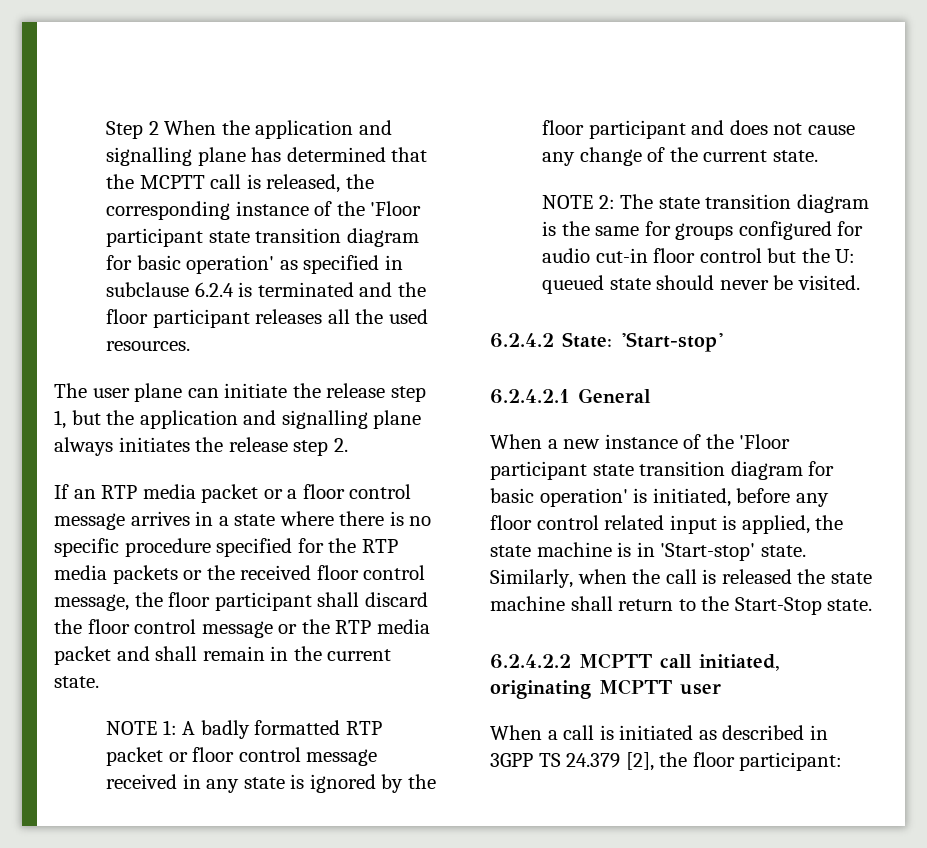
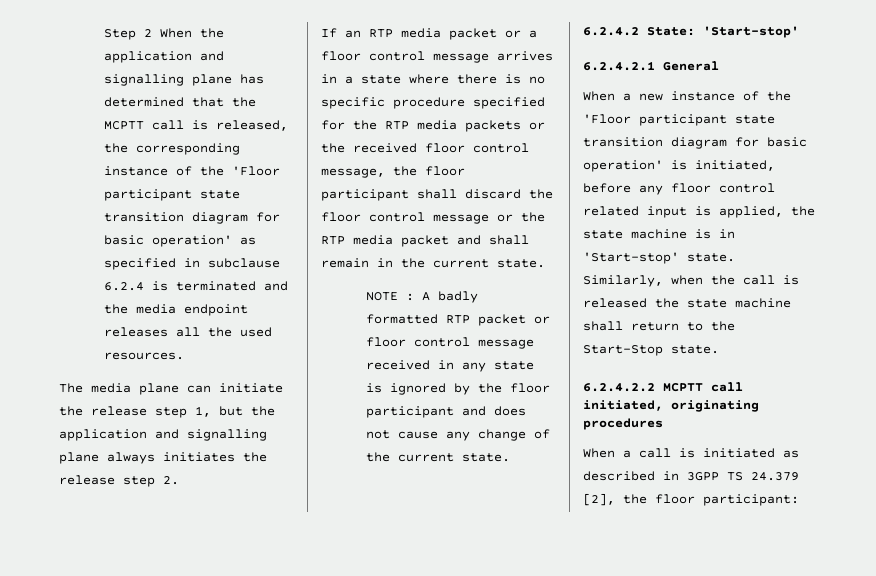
[106,309,250,328] floor participant -> [136,304,249,316] media endpoint
[92,388,130,398] user -> [91,383,131,393] media
[162,720,177,735] 1: -> [406,293,415,301] :
[542,194,869,213] [542,221,864,240] [542,248,856,263] [542,275,860,294] // NOTE 2: The state transition diagram is the same for groups configured for audio cut-in floor control but the U: queued state should never be visited. -> (511, 457) none
[599,679,721,695] MCPTT user -> [583,418,663,430] procedures

